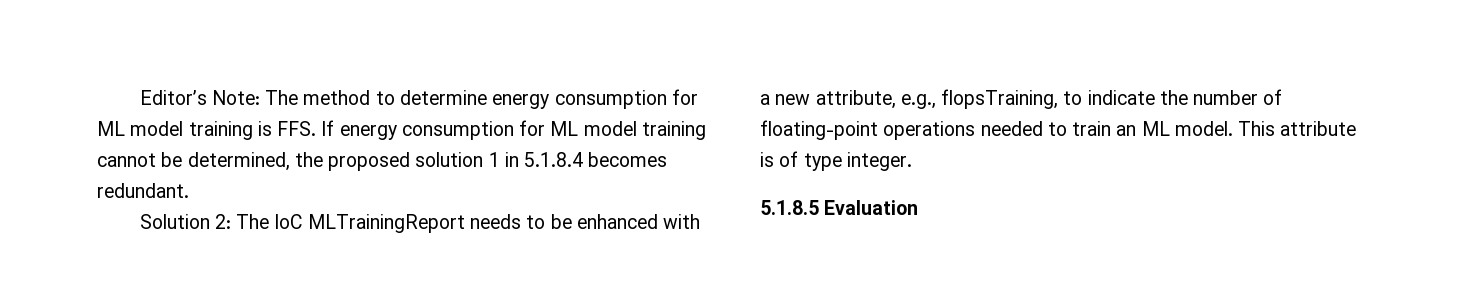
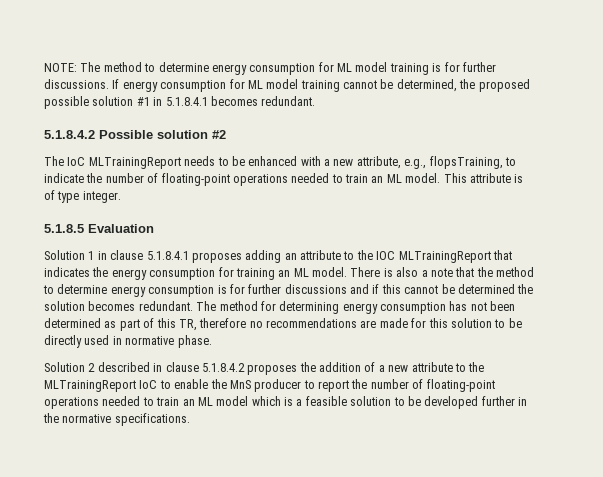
[139,90,260,105] Editor’s Note: -> [44,63,77,72] NOTE:
[277,121,317,136] FFS. -> [444,62,496,72] [44,79,109,89] for further discussions.
[415,152,668,167] [97,183,189,198] [139,214,231,229] solution 1 in 5.1.8.4 becomes redundant. // Solution 2: -> [44,96,316,109] [44,130,226,139] possible solution #1 in 5.1.8.4.1 becomes redundant. // 5.1.8.4.2 Possible solution #2 //
(919, 207) none -> [44,250,512,263] [44,267,534,280] [43,284,534,297] [44,301,516,314] [44,318,522,331] [44,335,212,348] [44,362,485,375] [44,379,495,392] [44,396,527,409] [43,413,190,426] // Solution 1 in clause 5.1.8.4.1 proposes adding an attribute to the IOC MLTrainingReport that indicates the energy consumption for training an ML model. There is also a note that the method to determine energy consumption is for further discussions and if this cannot be determined the solution becomes redundant. The method for determining energy consumption has not been determined as part of this TR, therefore no recommendations are made for this solution to be directly used in normative phase. // Solution 2 described in clause 5.1.8.4.2 proposes the addition of a new attribute to the MLTrainingReport IoC to enable the MnS producer to report the number of floating-point operations needed to train an ML model which is a feasible solution to be developed further in the normative specifications.

